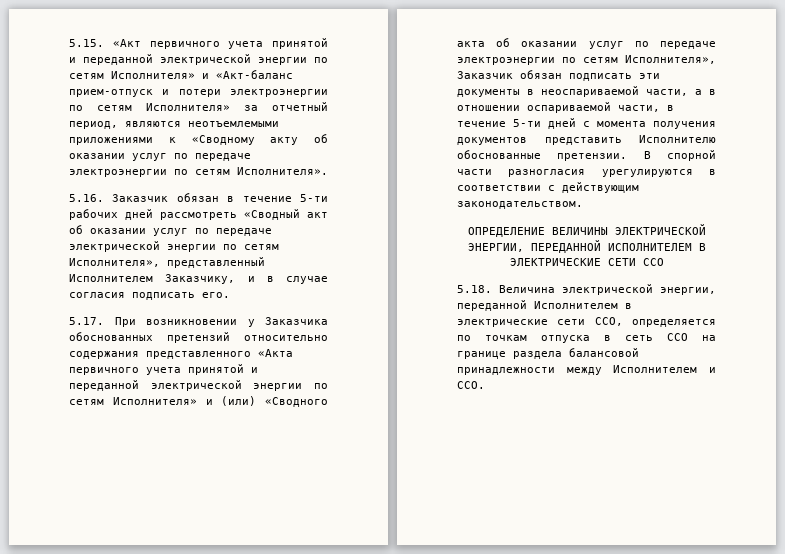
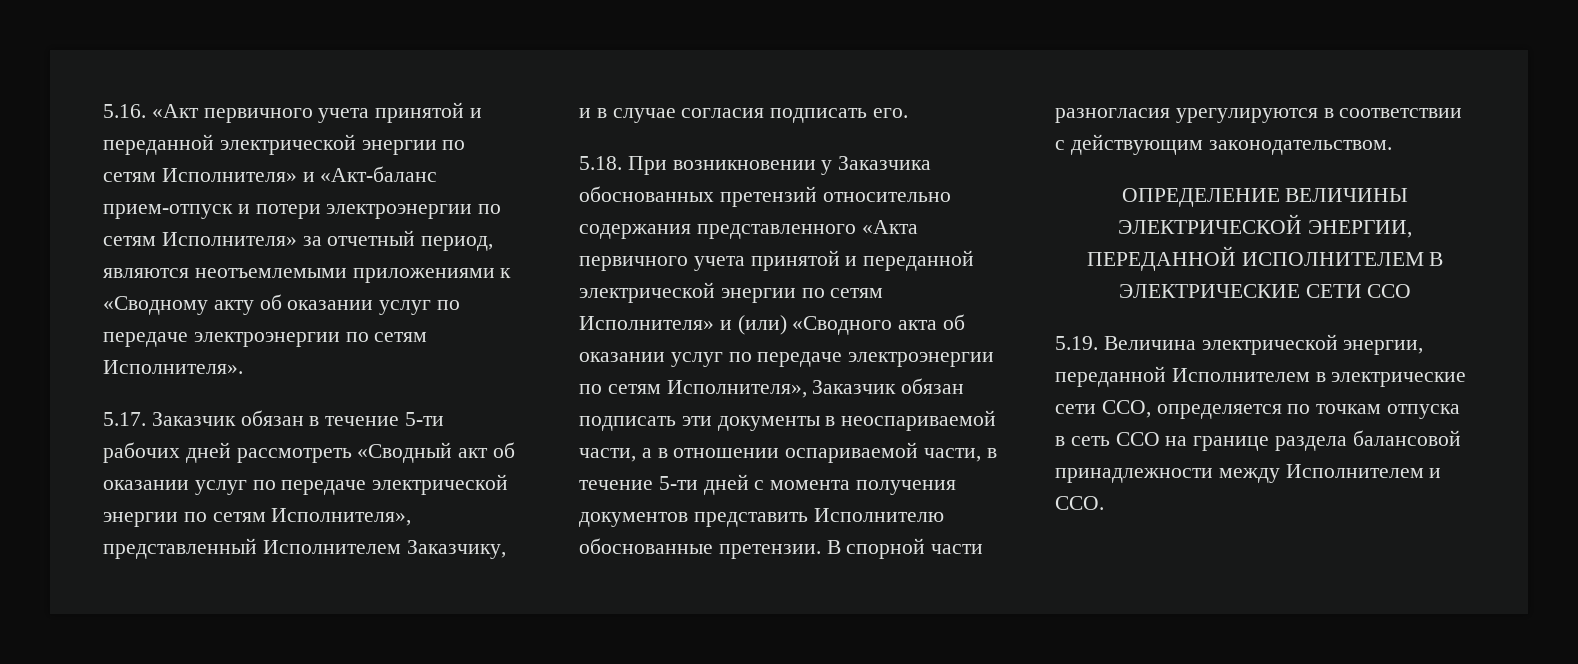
[69,39,104,47] 5.15. -> [103,104,146,118] 5.16.
[69,194,104,202] 5.16. -> [103,412,146,426] 5.17.
[69,317,104,325] 5.17. -> [579,156,622,170] 5.18.
[457,285,492,293] 5.18. -> [1055,336,1098,350] 5.19.

